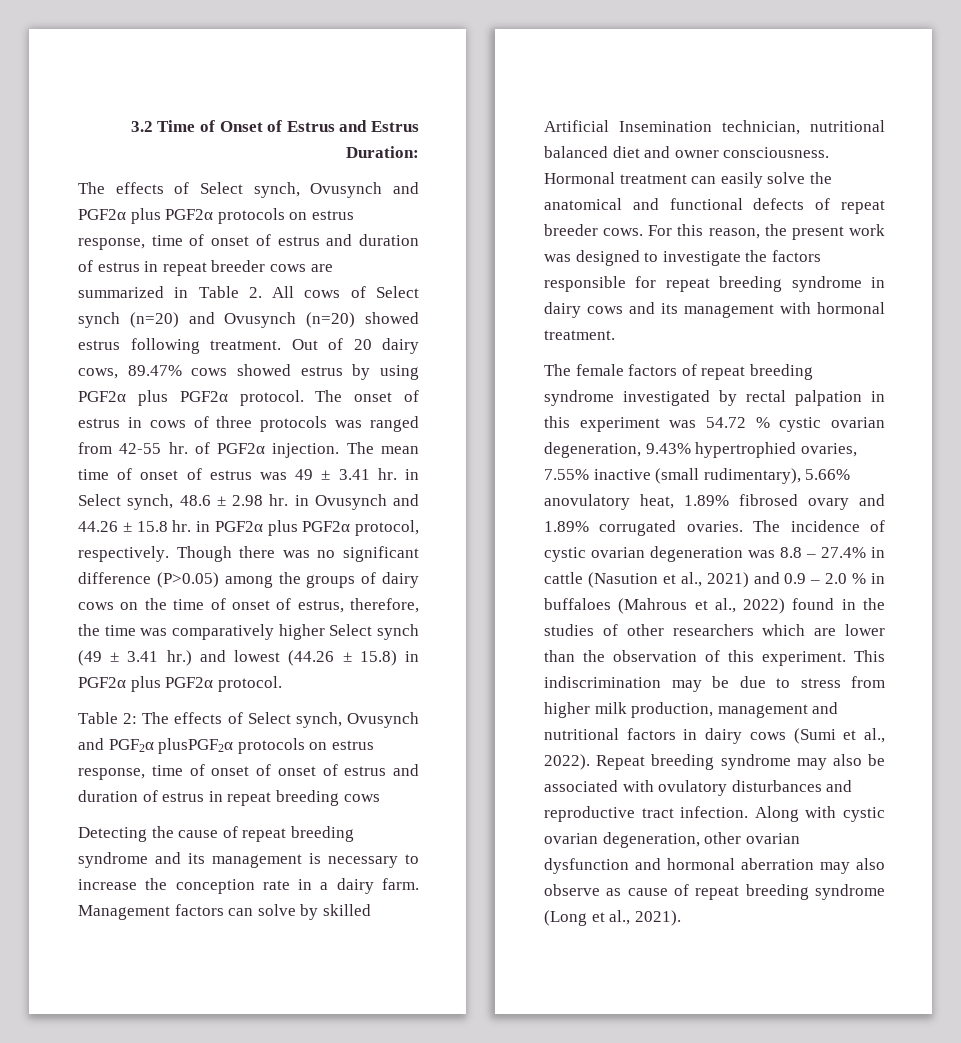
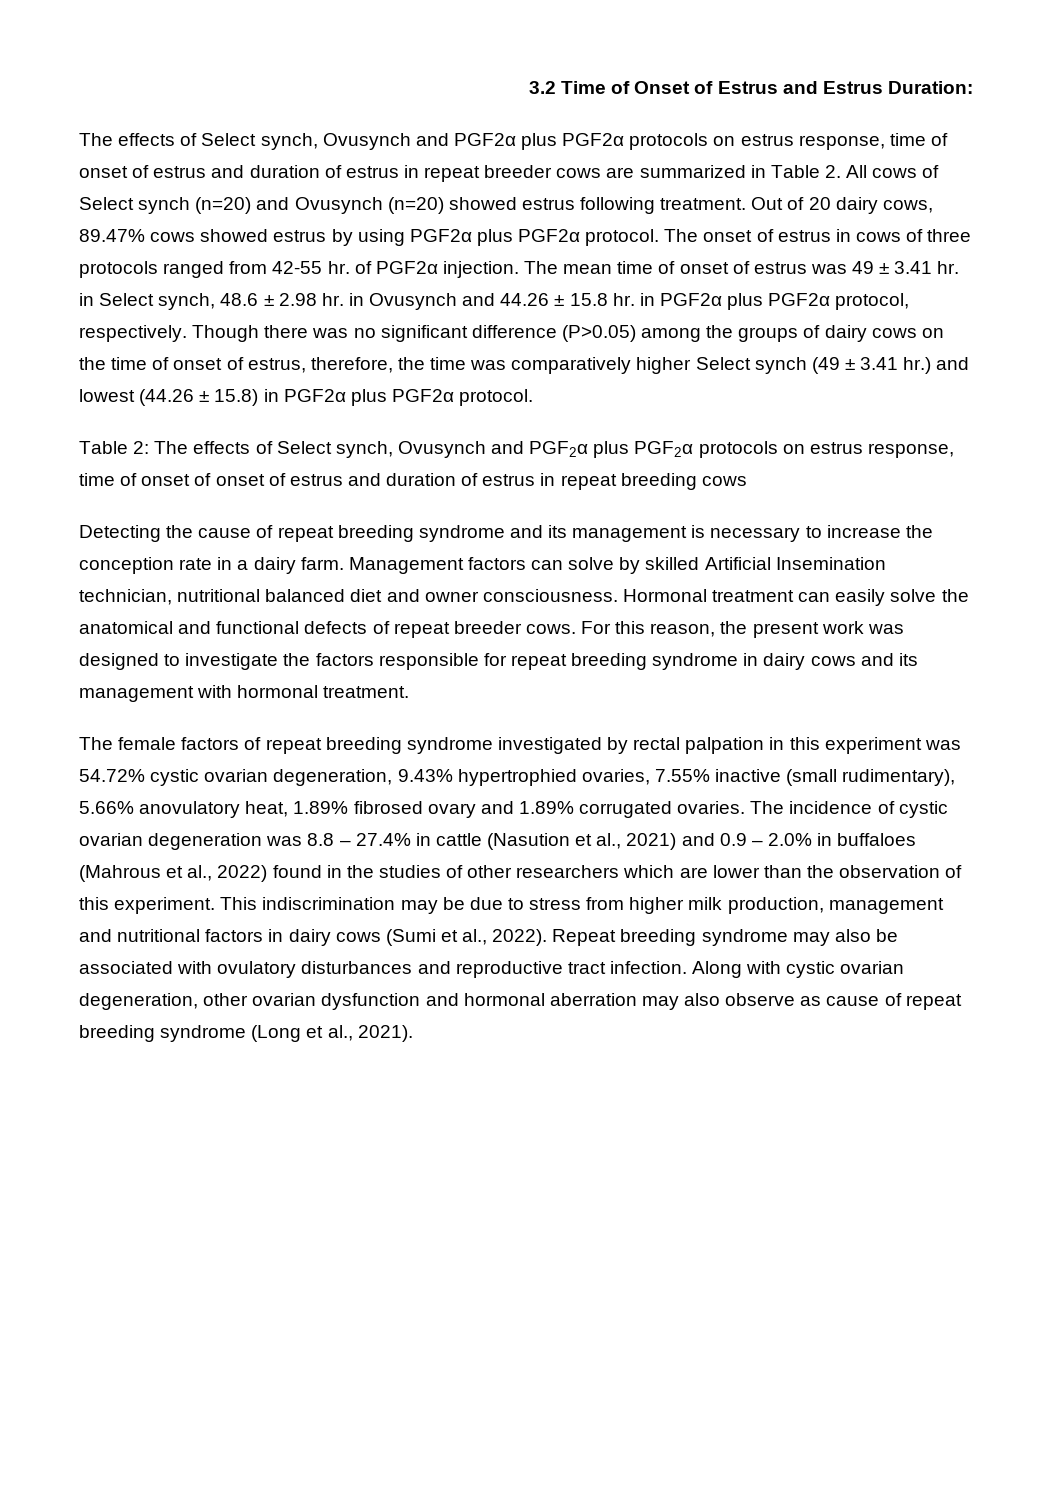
[335,420,363,428] was -> (158, 269) none
[158,738,234,754] plusPGF2α -> [593,441,694,458] plus PGF2α
[706,417,770,428] 54.72 % -> [79,769,145,782] 54.72%
[825,573,867,584] 2.0 % -> [767,833,812,846] 2.0%

